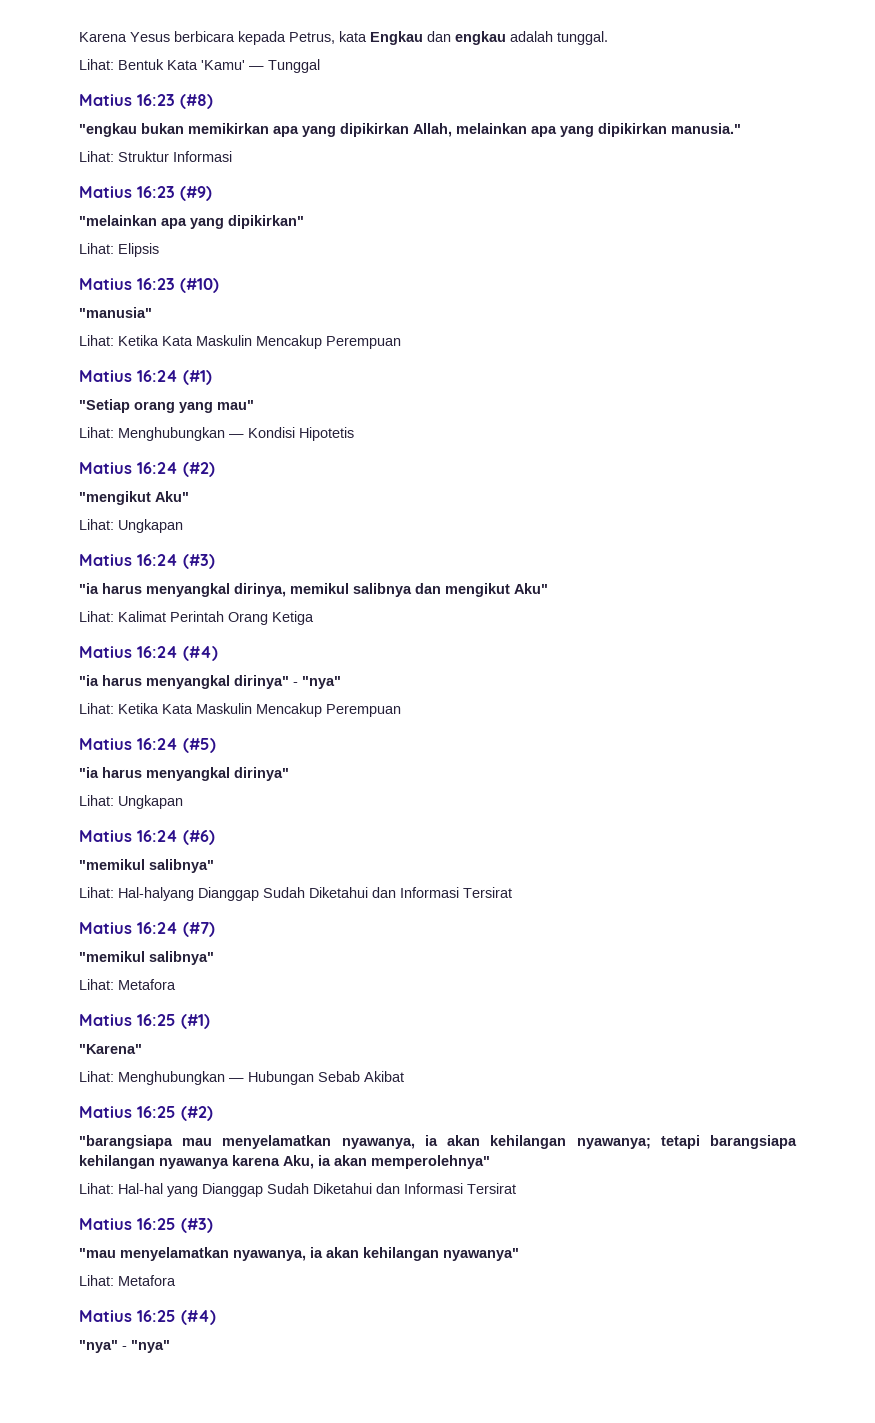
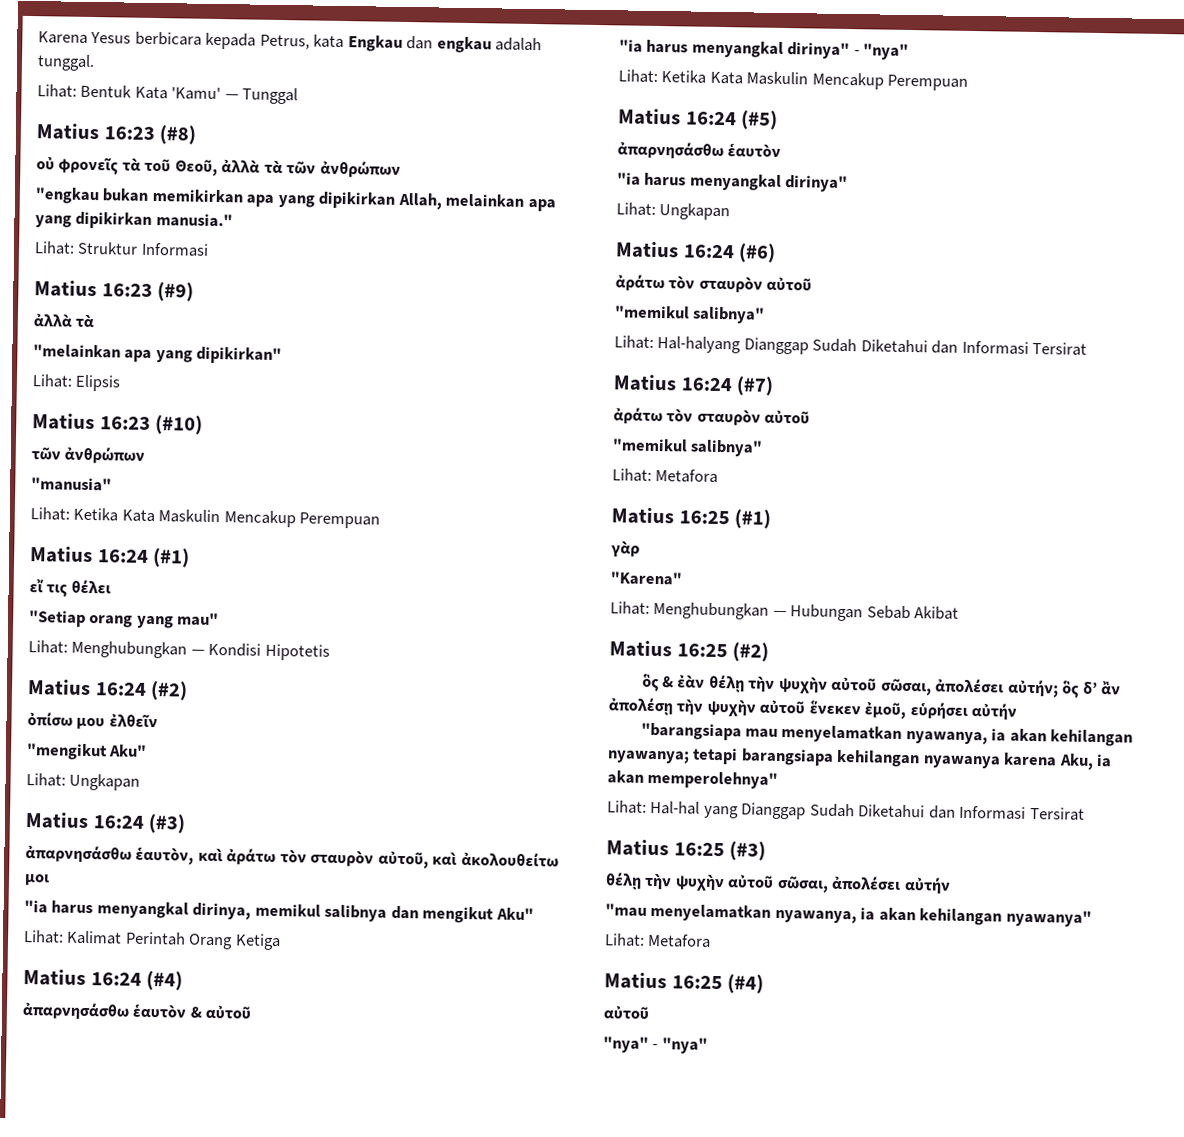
(213, 101) none -> [36,156,401,178] // οὐ φρονεῖς τὰ τοῦ Θεοῦ, ἀλλὰ τὰ τῶν ἀνθρώπων
(212, 193) none -> [33,313,95,328] // ἀλλὰ τὰ
(219, 285) none -> [31,446,146,464] // τῶν ἀνθρώπων
(212, 377) none -> [29,579,111,597] // εἴ τις θέλει
(215, 469) none -> [27,712,158,730] // ὀπίσω μου ἐλθεῖν
(215, 561) none -> [25,845,559,869] [24,874,50,886] // ἀπαρνησάσθω ἑαυτὸν, καὶ ἀράτω τὸν σταυρὸν αὐτοῦ, καὶ ἀκολουθείτω μοι
(218, 653) none -> [22,1002,253,1020] // ἀπαρνησάσθω ἑαυτὸν & αὐτοῦ
(216, 745) none -> [617,141,782,160] // ἀπαρνησάσθω ἑαυτὸν
(215, 837) none -> [615,274,813,293] // ἀράτω τὸν σταυρὸν αὐτοῦ
(215, 929) none -> [613,407,811,426] // ἀράτω τὸν σταυρὸν αὐτοῦ
(210, 1021) none -> [610,541,640,558] // γὰρ
(213, 1113) none -> [641,673,1122,698] [608,697,1018,720] // ὃς & ἐὰν θέλῃ τὴν ψυχὴν αὐτοῦ σῶσαι, ἀπολέσει αὐτήν; ὃς δ’ ἂν ἀπολέσῃ τὴν ψυχὴν αὐτοῦ ἕνεκεν ἐμοῦ, εὑρήσει αὐτήν
(213, 1225) none -> [605,872,951,894] // θέλῃ τὴν ψυχὴν αὐτοῦ σῶσαι, ἀπολέσει αὐτήν
(216, 1317) none -> [603,1005,650,1019] // αὐτοῦ

